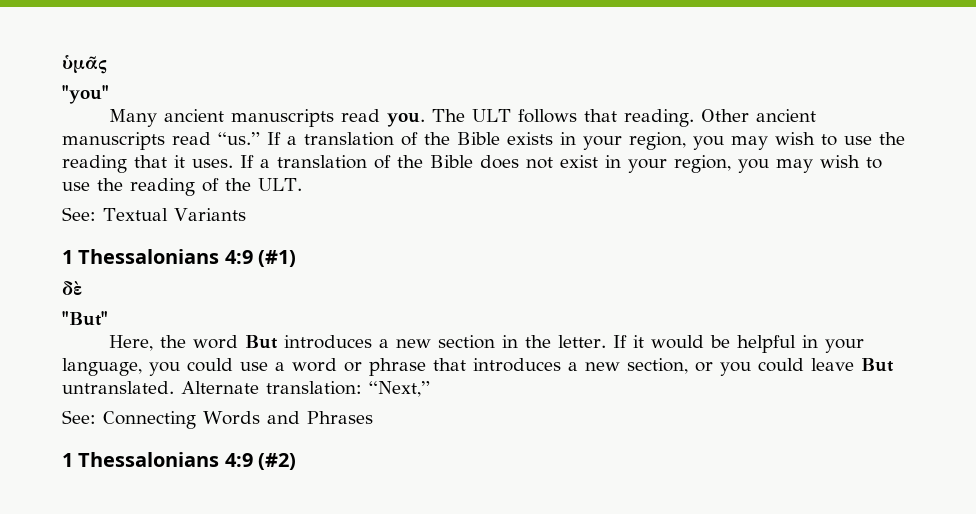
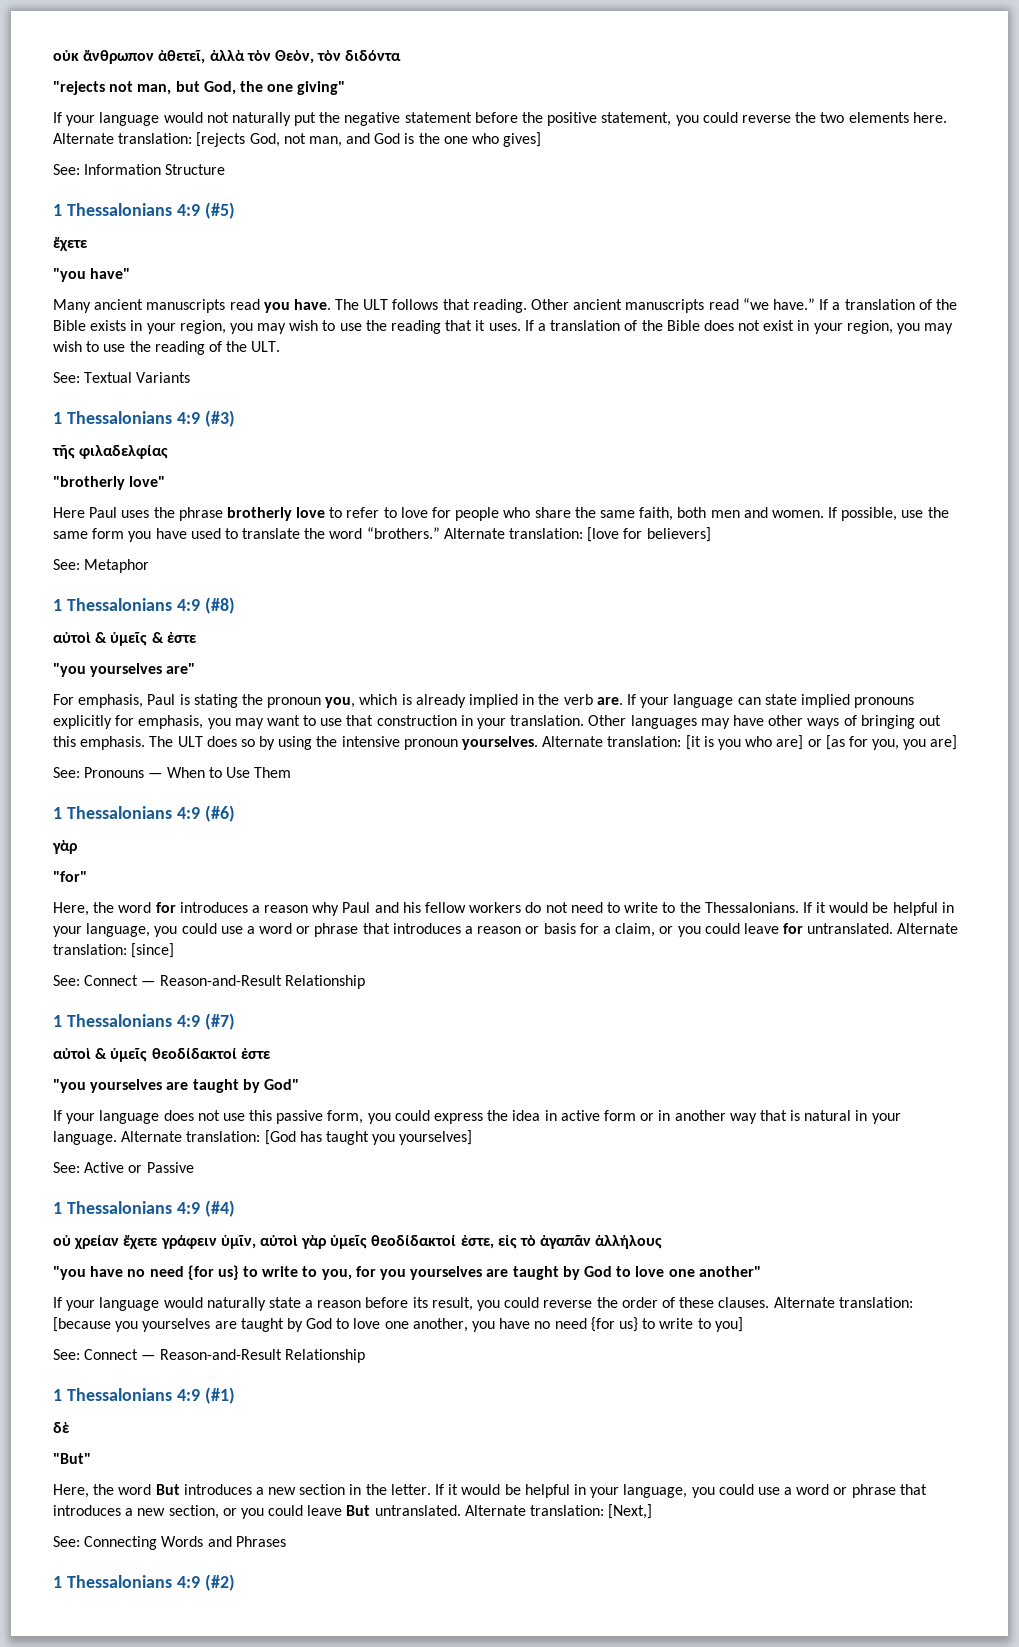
[62,55,107,74] [62,85,109,104] ὑμᾶς // "you" -> [53,50,402,64] [53,81,346,95] [53,112,947,126] [53,132,542,147] [53,164,226,175] [53,202,235,219] [53,237,88,251] [53,268,131,282] οὐκ ἄνθρωπον ἀθετεῖ, ἀλλὰ τὸν Θεὸν, τὸν διδόντα // "rejects not man, but God, the one giving" // If your language would not naturally put the negative statement before the positive statement, you could reverse the two elements here. Alternate translation: [rejects God, not man, and God is the one who gives] // See: Information Structure // 1 Thessalonians 4:9 (#5) // ἔχετε // "you have"
[387,113,426,127] you. -> [263,299,331,313] you have.
[218,132,260,145] “us.” -> [742,298,815,310] “we have.”
(246, 214) none -> [53,410,235,427] [52,445,169,459] [53,476,166,490] [53,507,949,521] [53,527,711,542] [53,559,150,573] [53,597,235,614] [53,632,197,646] [53,663,196,677] [53,694,915,708] [53,715,941,729] [53,735,958,750] [53,767,292,778] [53,805,235,822] [52,840,78,854] [53,871,87,882] [53,902,954,916] [53,923,959,937] [53,943,175,958] [53,975,365,989] [53,1013,235,1030] [53,1048,271,1062] [53,1079,299,1093] [53,1110,901,1124] [53,1130,473,1145] [53,1162,194,1173] [53,1200,235,1217] [53,1235,663,1249] [53,1265,761,1280] [53,1297,913,1311] [53,1317,743,1332] [53,1349,365,1363] // 1 Thessalonians 4:9 (#3) // τῆς φιλαδελφίας // "brotherly love" // Here Paul uses the phrase brotherly love to refer to love for people who share the same faith, both men and women. If possible, use the same form you have used to translate the word “brothers.” Alternate translation: [love for believers] // See: Metaphor // 1 Thessalonians 4:9 (#8) // αὐτοὶ & ὑμεῖς & ἐστε // "you yourselves are" // For emphasis, Paul is stating the pronoun you, which is already implied in the verb are. If your language can state implied pronouns explicitly for emphasis, you may want to use that construction in your translation. Other languages may have other ways of bringing out this emphasis. The ULT does so by using the intensive pronoun yourselves. Alternate translation: [it is you who are] or [as for you, you are] // See: Pronouns — When to Use Them // 1 Thessalonians 4:9 (#6) // γὰρ // "for" // Here, the word for introduces a reason why Paul and his fellow workers do not need to write to the Thessalonians. If it would be helpful in your language, you could use a word or phrase that introduces a reason or basis for a claim, or you could leave for untranslated. Alternate translation: [since] // See: Connect — Reason-and-Result Relationship // 1 Thessalonians 4:9 (#7) // αὐτοὶ & ὑμεῖς θεοδίδακτοί ἐστε // "you yourselves are taught by God" // If your language does not use this passive form, you could express the idea in active form or in another way that is natural in your language. Alternate translation: [God has taught you yourselves] // See: Active or Passive // 1 Thessalonians 4:9 (#4) // οὐ χρείαν ἔχετε γράφειν ὑμῖν, αὐτοὶ γὰρ ὑμεῖς θεοδίδακτοί ἐστε, εἰς τὸ ἀγαπᾶν ἀλλήλους // "you have no need {for us} to write to you, for you yourselves are taught by God to love one another" // If your language would naturally state a reason before its result, you could reverse the order of these clauses. Alternate translation: [because you yourselves are taught by God to love one another, you have no need {for us} to write to you] // See: Connect — Reason-and-Result Relationship
[369,381,430,397] “Next,” -> [608,1504,653,1519] [Next,]

